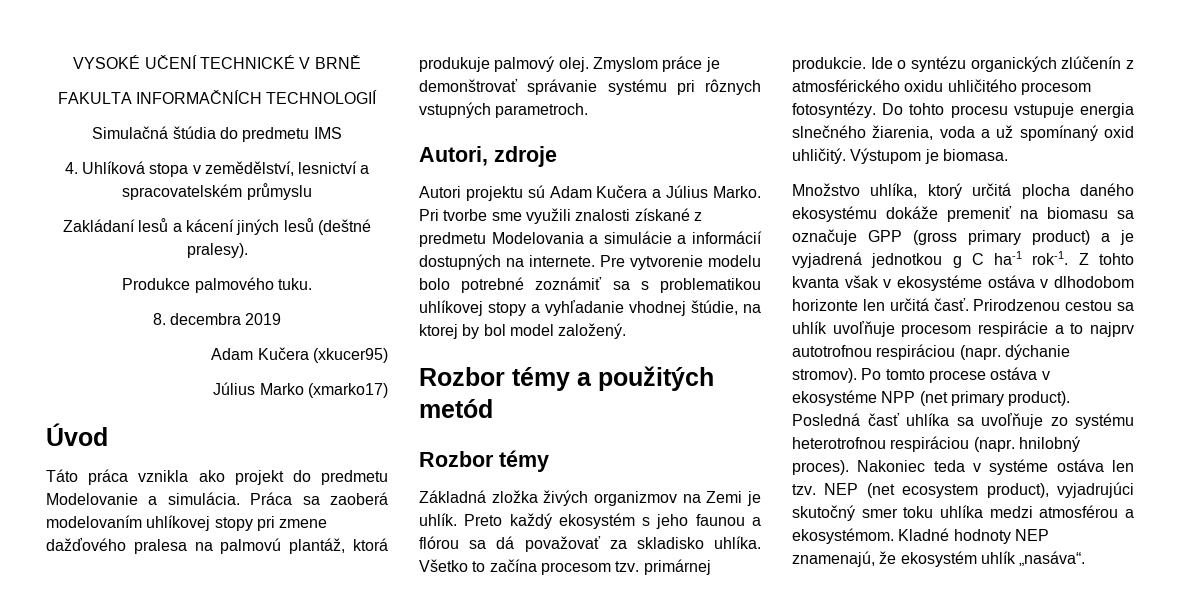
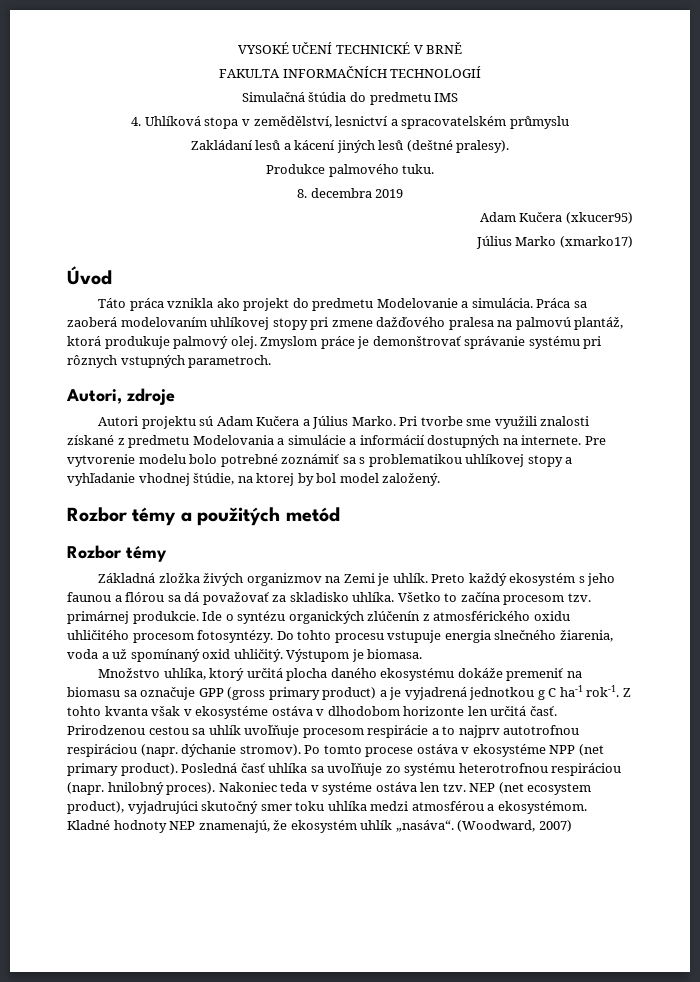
(1086, 558) none -> [457,820,572,832] (Woodward, 2007)

